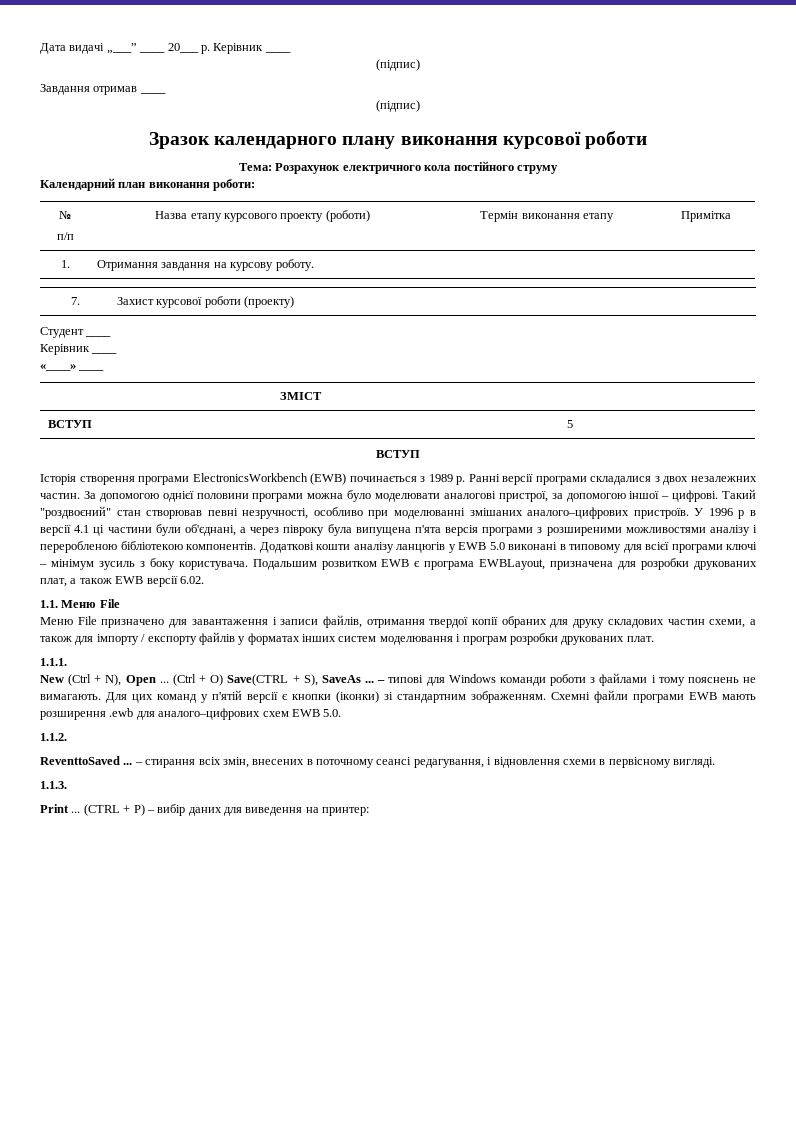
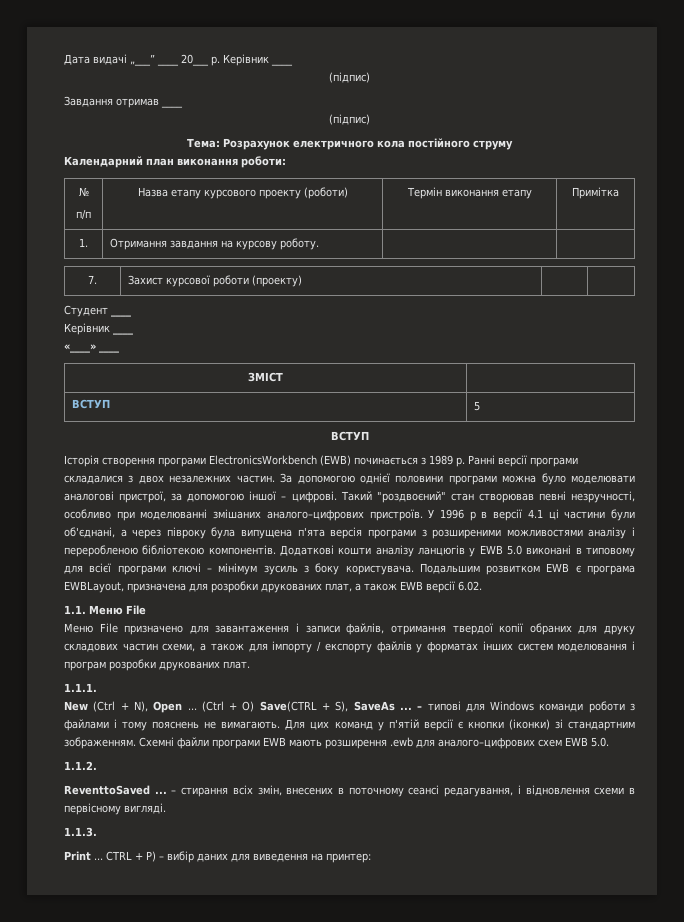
[148,131,648,149] // Зразок календарного плану виконання курсової роботи -> (370, 119) none
[83,804,120,816] (CTRL -> [106,851,132,861] CTRL

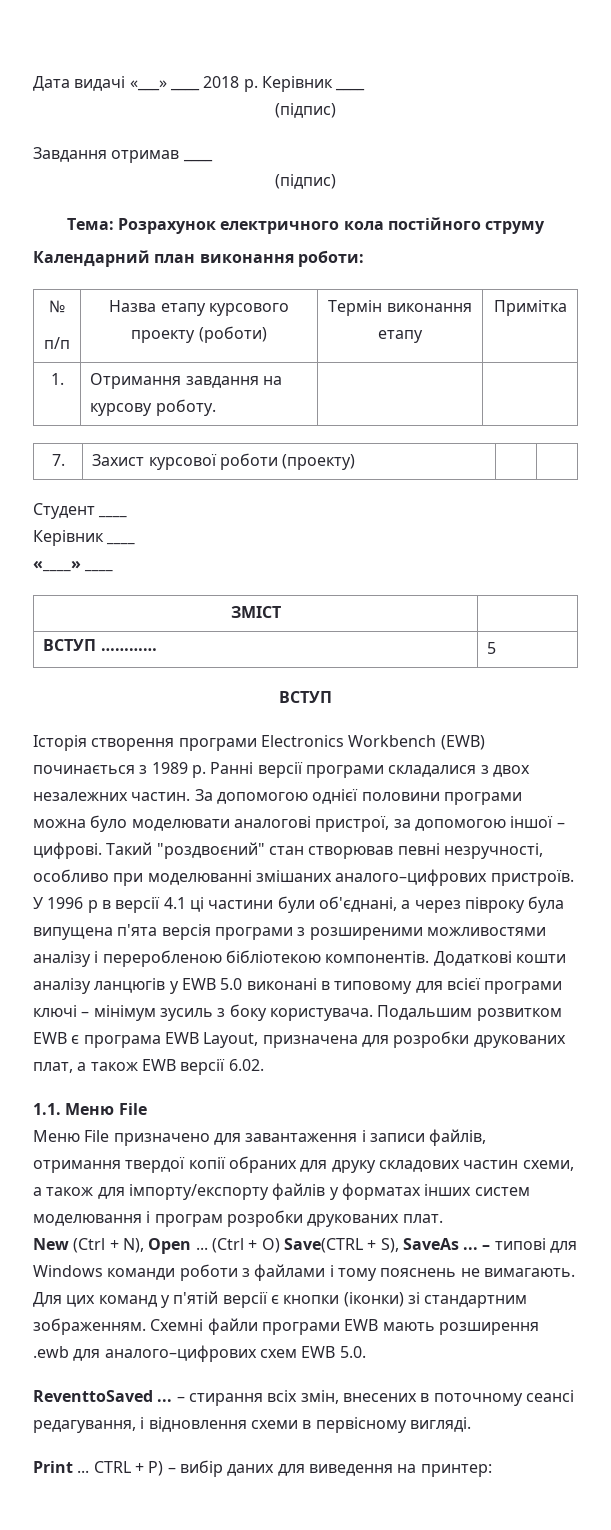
[130,54,209,66] „___” ____ 20___ -> [129,80,200,91] [203,76,240,88] «___» ____ 2018
(110, 404) none -> [100,648,157,651] …………
[209,455,317,465] ElectronicsWorkbench -> [260,735,437,747] Electronics Workbench
[64,581,124,593] EWBLayout, -> [164,1032,259,1048] EWB Layout,
[272,641,372,653] імпорту / експорту -> [128,1184,269,1200] імпорту/експорту
[64,683,97,692] // 1.1.1. -> (443, 1218) none
[64,761,97,770] // 1.1.2. -> (366, 1352) none
[64,827,97,837] // 1.1.3. -> (471, 1424) none

